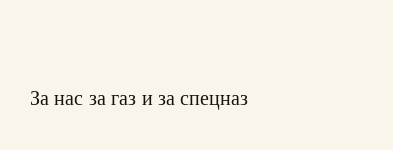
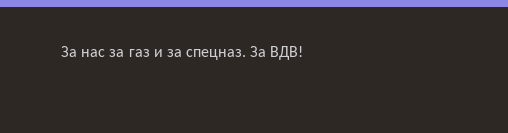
[180,95,249,110] спецназ -> [186,46,304,60] спецназ. За ВДВ!

